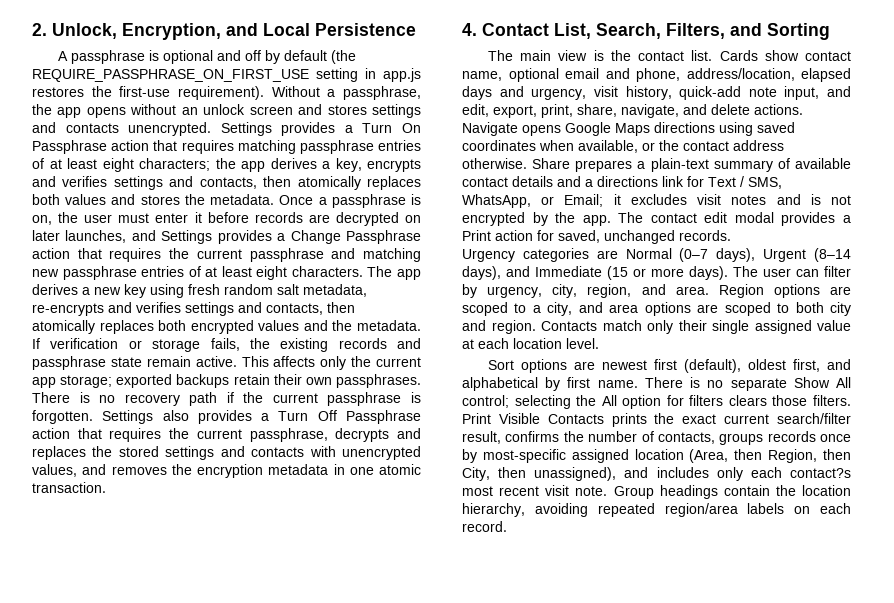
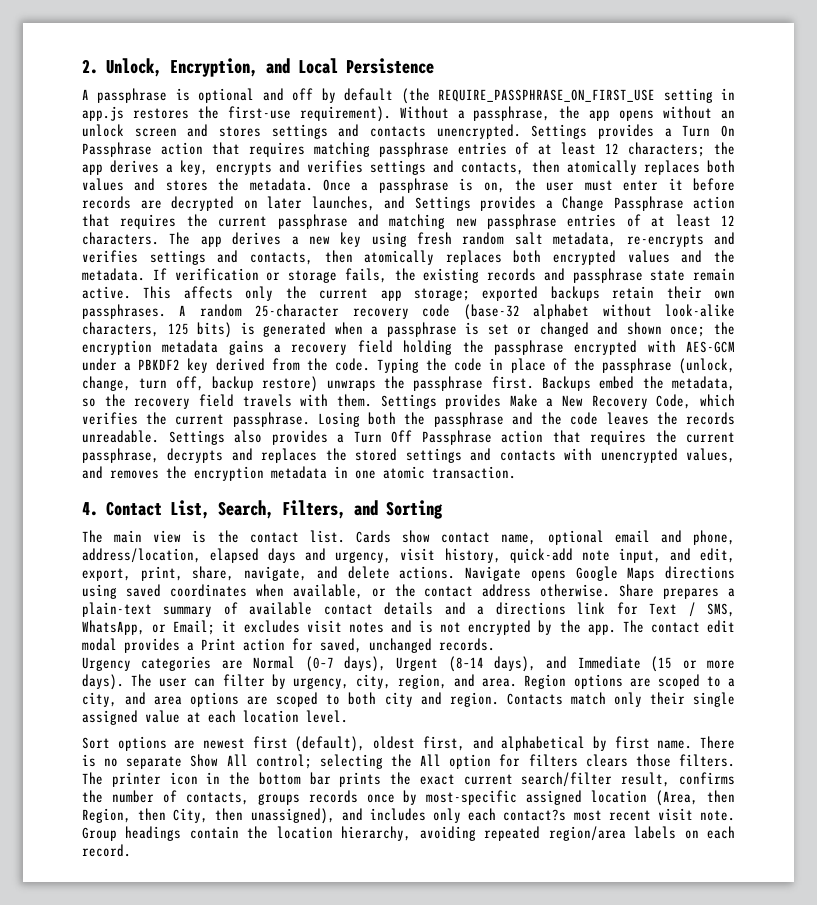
[102,158,134,172] eight -> [605,143,620,154] 12
[256,266,288,280] eight -> [720,215,735,226] 12
[32,392,421,406] [32,410,93,424] There is no recovery path if the current passphrase is forgotten. -> [179,304,736,320] [82,322,735,338] [82,340,736,355] [82,358,735,374] [82,376,735,392] [82,394,735,409] [82,412,736,427] [82,430,159,443] A random 25-character recovery code (base-32 alphabet without look-alike characters, 125 bits) is generated when a passphrase is set or changed and shown once; the encryption metadata gains a recovery field holding the passphrase encrypted with AES-GCM under a PBKDF2 key derived from the code. Typing the code in place of the passphrase (unlock, change, turn off, backup restore) unwraps the passphrase first. Backups embed the metadata, so the recovery field travels with them. Settings provides Make a New Recovery Code, which verifies the current passphrase. Losing both the passphrase and the code leaves the records unreadable.
[462,413,604,424] Print Visible Contacts -> [82,772,331,787] The printer icon in the bottom bar

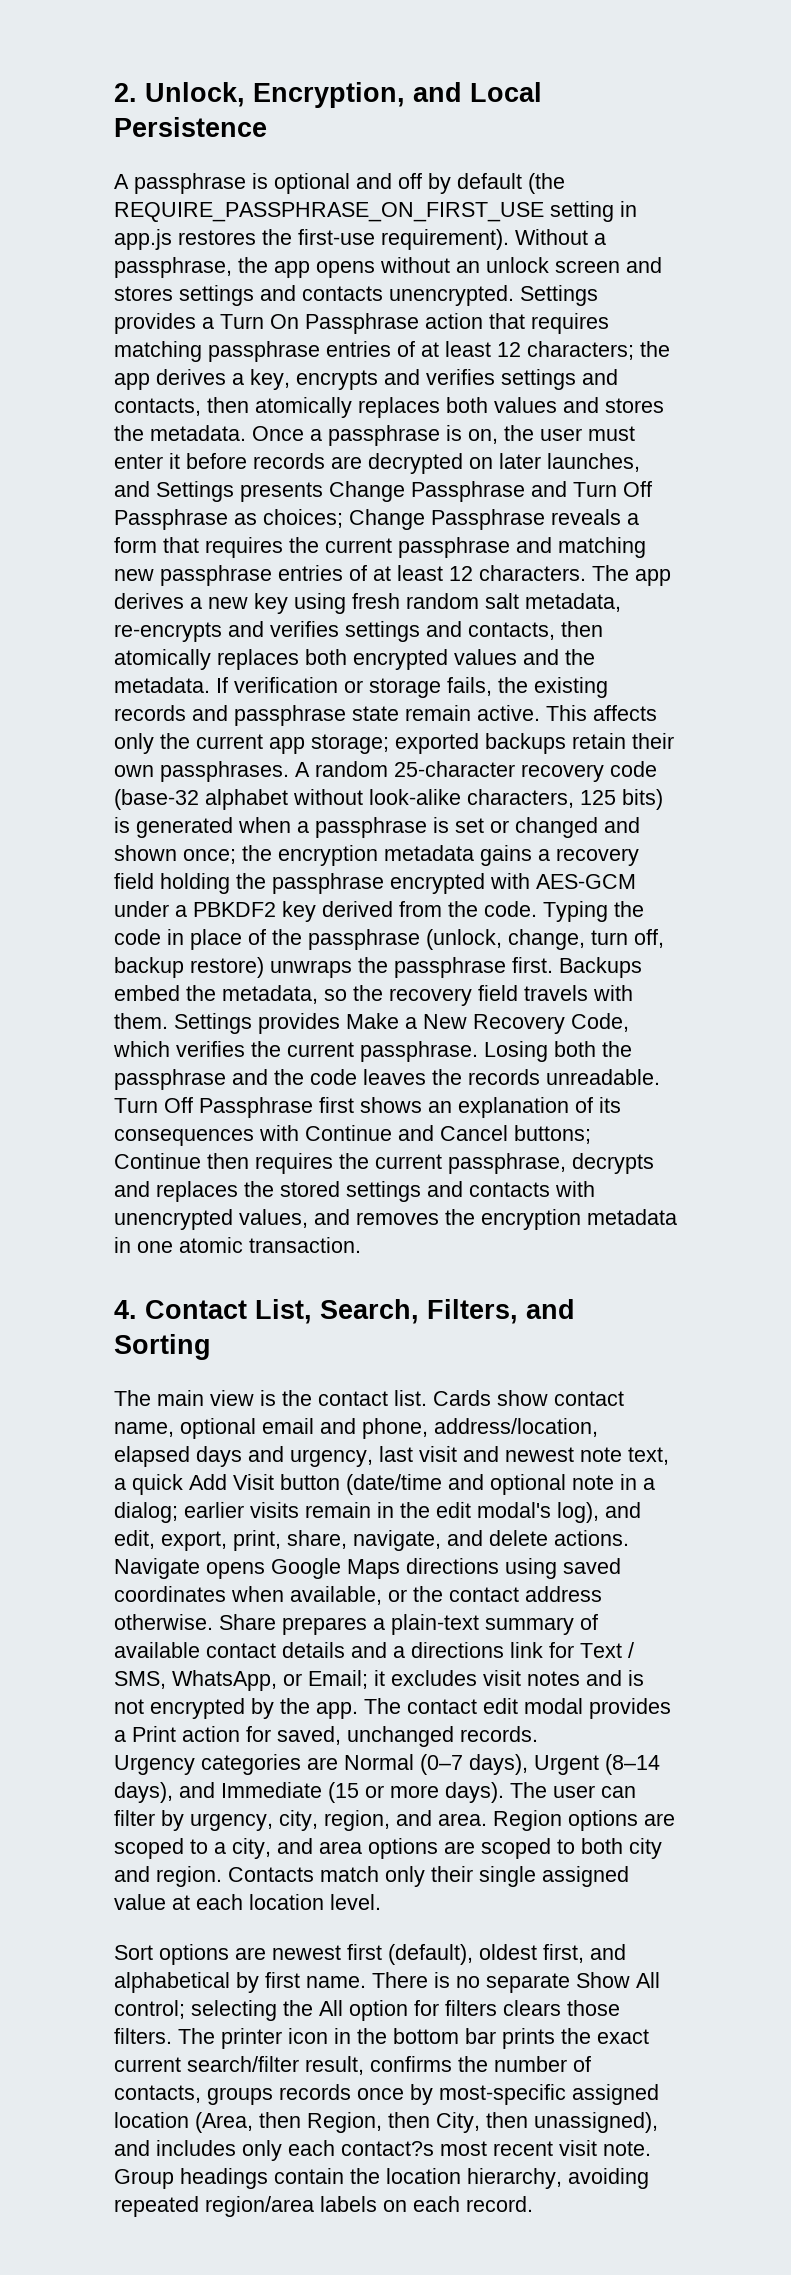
[480,196,735,211] provides a Change Passphrase action -> [240,481,652,502] [114,509,639,530] [114,537,157,553] presents Change Passphrase and Turn Off Passphrase as choices; Change Passphrase reveals a form
[168,430,581,445] Settings also provides a Turn Off Passphrase action that -> [114,1097,621,1118] [114,1125,591,1146] [114,1153,249,1169] Turn Off Passphrase first shows an explanation of its consequences with Continue and Cancel buttons; Continue then
[400,548,661,563] visit history, quick-add note input, -> [379,1446,669,1465] [114,1474,655,1495] [114,1502,599,1523] last visit and newest note text, a quick Add Visit button (date/time and optional note in a dialog; earlier visits remain in the edit modal's log),

